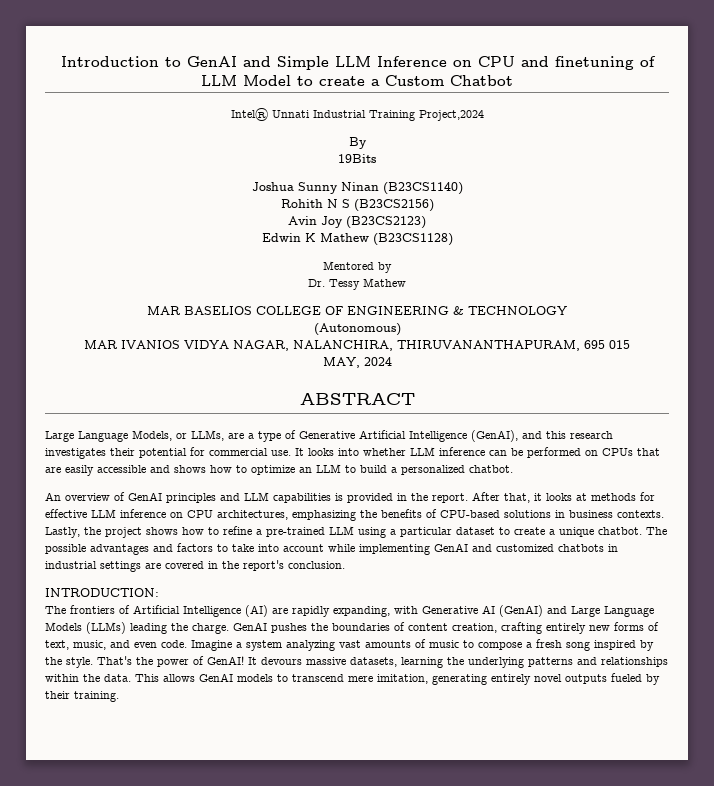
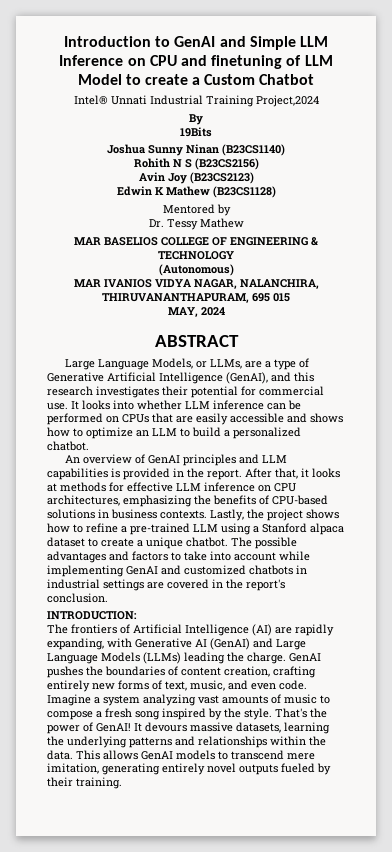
[400,527,452,537] particular -> [262,523,344,535] Stanford alpaca

